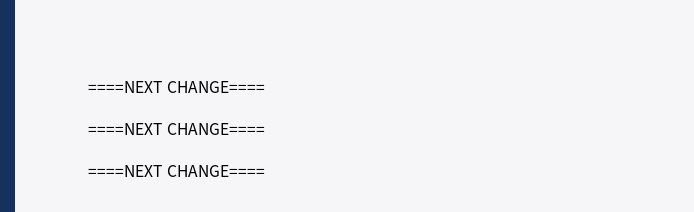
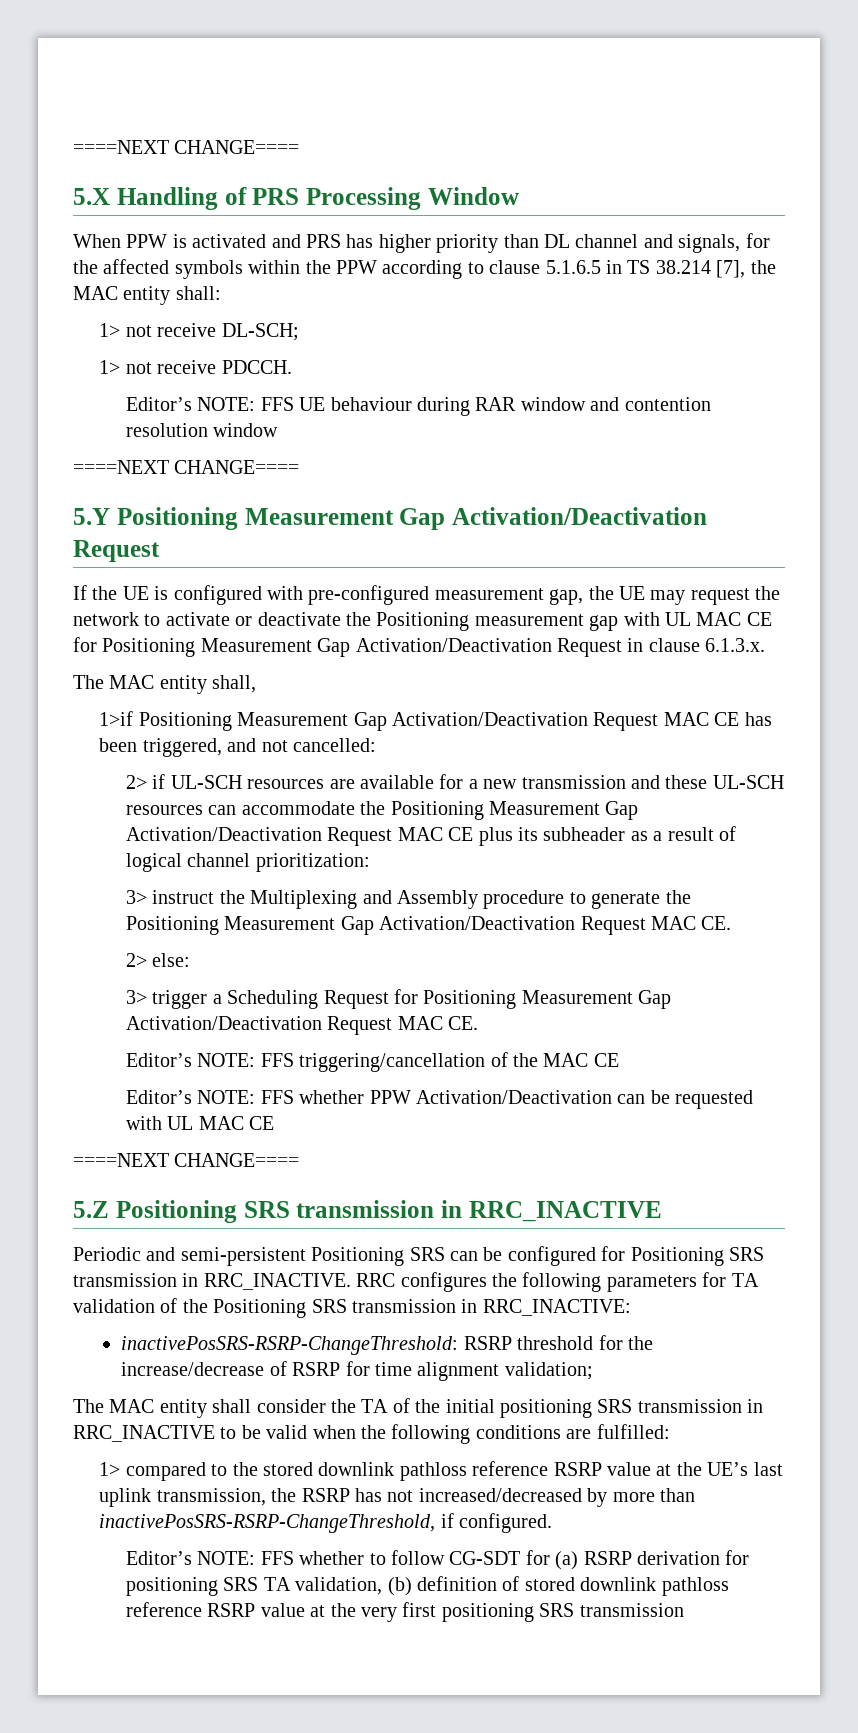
[88,81,265,93] [88,123,265,135] [88,165,265,177] ====NEXT CHANGE==== // ====NEXT CHANGE==== // ====NEXT CHANGE==== -> [73,140,300,154] [73,187,519,210] [73,233,770,253] [73,259,776,279] [73,286,221,305] [99,323,299,341] [99,360,292,374] [125,397,711,416] [125,423,279,437] [73,460,300,474] [73,507,707,530] [73,540,160,562] [73,585,781,605] [73,612,772,631] [73,637,766,657] [73,675,257,694] [99,711,772,731] [99,738,377,757] [125,774,784,789] [125,801,639,820] [125,826,736,846] [125,853,370,872] [125,890,691,909] [125,916,732,935] [125,953,191,967] [125,989,672,1009] [125,1016,479,1035] [125,1052,619,1072] [125,1090,754,1109] [125,1116,275,1130] [73,1153,300,1167] [73,1200,662,1223] [73,1246,764,1266] [73,1272,759,1292] [73,1298,631,1318] [121,1335,654,1355] [121,1361,593,1381] [73,1398,764,1418] [73,1424,670,1444] [99,1461,783,1481] [99,1488,696,1507] [99,1513,553,1533] [125,1550,750,1570] [125,1576,729,1596] [125,1602,684,1622] ====NEXT CHANGE==== // 5.X Handling of PRS Processing Window // When PPW is activated and PRS has higher priority than DL channel and signals, for the affected symbols within the PPW according to clause 5.1.6.5 in TS 38.214 [7], the MAC entity shall: // 1> not receive DL-SCH; // 1> not receive PDCCH. // Editor’s NOTE: FFS UE behaviour during RAR window and contention resolution window // ====NEXT CHANGE==== // 5.Y Positioning Measurement Gap Activation/Deactivation Request // If the UE is configured with pre-configured measurement gap, the UE may request the network to activate or deactivate the Positioning measurement gap with UL MAC CE for Positioning Measurement Gap Activation/Deactivation Request in clause 6.1.3.x. // The MAC entity shall, // 1>if Positioning Measurement Gap Activation/Deactivation Request MAC CE has been triggered, and not cancelled: // 2> if UL-SCH resources are available for a new transmission and these UL-SCH resources can accommodate the Positioning Measurement Gap Activation/Deactivation Request MAC CE plus its subheader as a result of logical channel prioritization: // 3> instruct the Multiplexing and Assembly procedure to generate the Positioning Measurement Gap Activation/Deactivation Request MAC CE. // 2> else: // 3> trigger a Scheduling Request for Positioning Measurement Gap Activation/Deactivation Request MAC CE. // Editor’s NOTE: FFS triggering/cancellation of the MAC CE // Editor’s NOTE: FFS whether PPW Activation/Deactivation can be requested with UL MAC CE // ====NEXT CHANGE==== // 5.Z Positioning SRS transmission in RRC_INACTIVE // Periodic and semi-persistent Positioning SRS can be configured for Positioning SRS transmission in RRC_INACTIVE. RRC configures the following parameters for TA validation of the Positioning SRS transmission in RRC_INACTIVE: // inactivePosSRS-RSRP-ChangeThreshold: RSRP threshold for the increase/decrease of RSRP for time alignment validation; // The MAC entity shall consider the TA of the initial positioning SRS transmission in RRC_INACTIVE to be valid when the following conditions are fulfilled: // 1> compared to the stored downlink pathloss reference RSRP value at the UE’s last uplink transmission, the RSRP has not increased/decreased by more than inactivePosSRS-RSRP-ChangeThreshold, if configured. // Editor’s NOTE: FFS whether to follow CG-SDT for (a) RSRP derivation for positioning SRS TA validation, (b) definition of stored downlink pathloss reference RSRP value at the very first positioning SRS transmission

